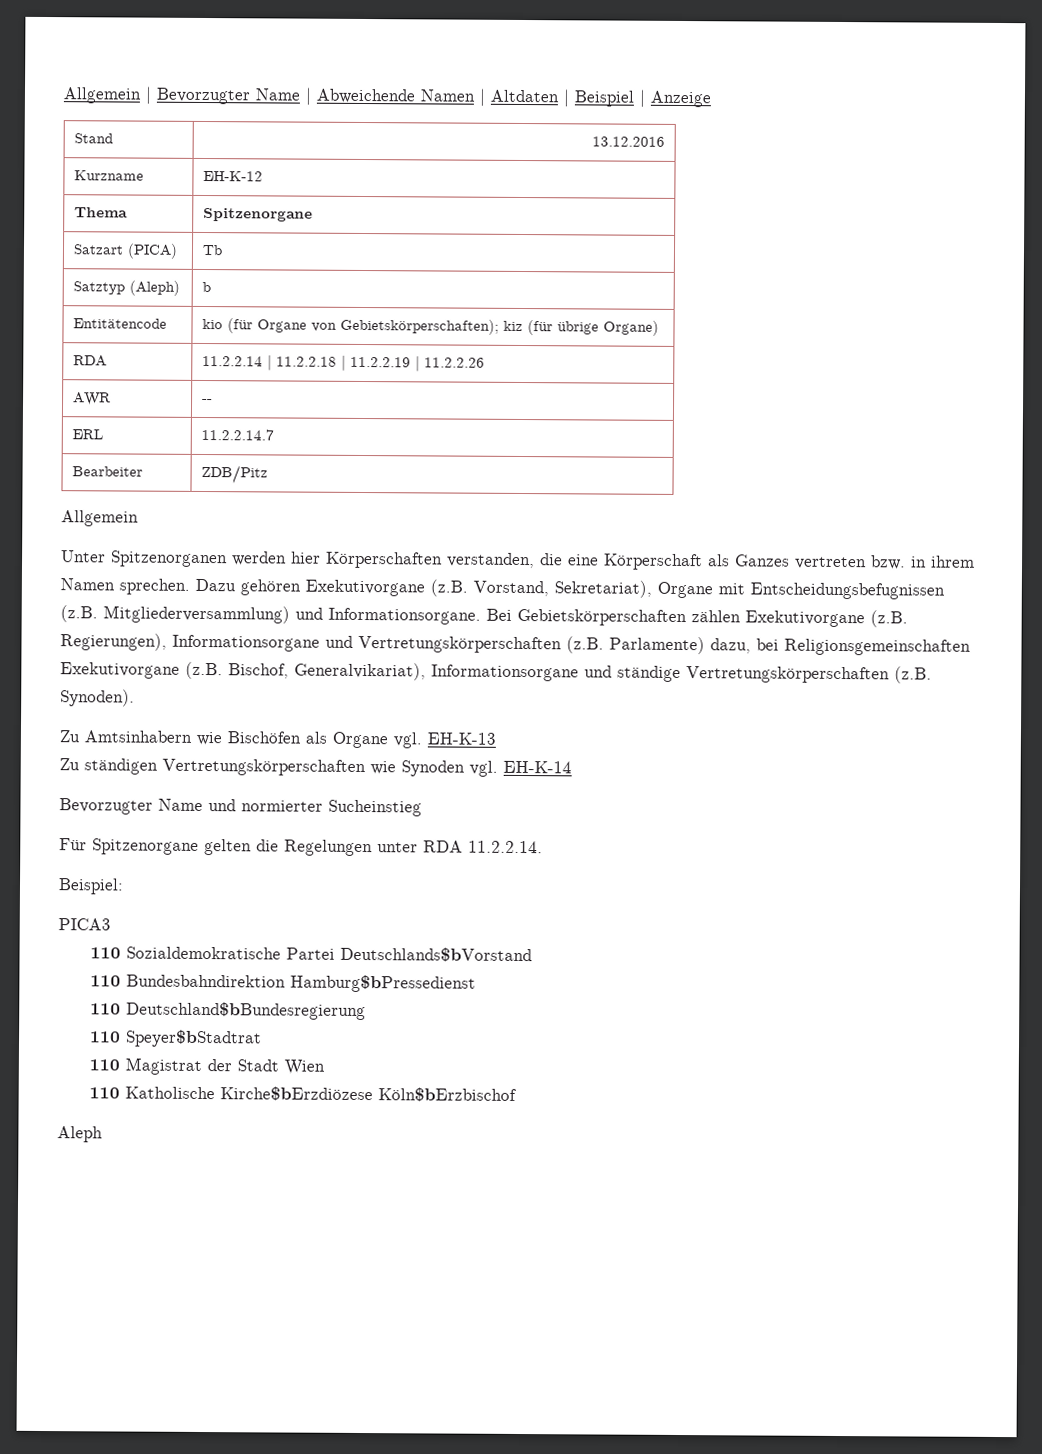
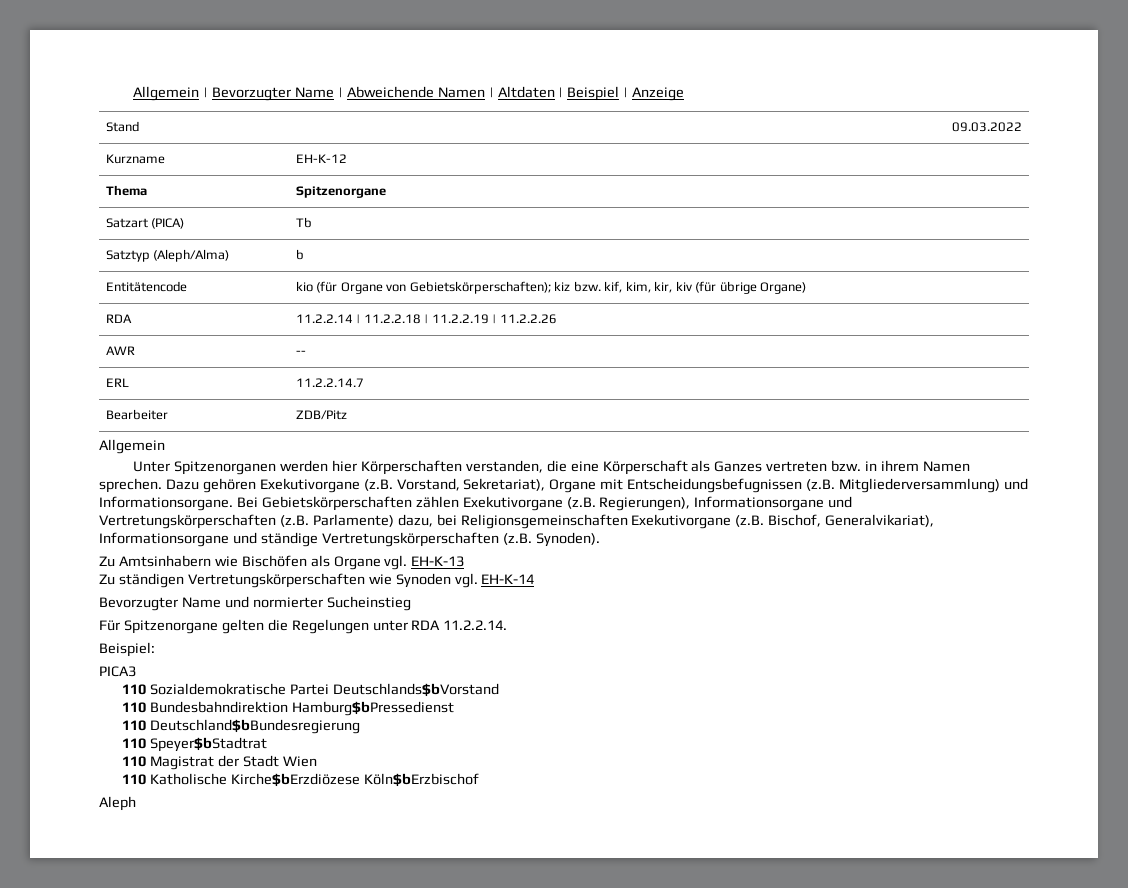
[591,136,665,147] 13.12.2016 -> [952,122,1023,132] 09.03.2022
[129,280,181,296] (Aleph) -> [153,249,230,262] (Aleph/Alma)
(524, 326) none -> [573,281,692,293] bzw. kif, kim, kir, kiv

